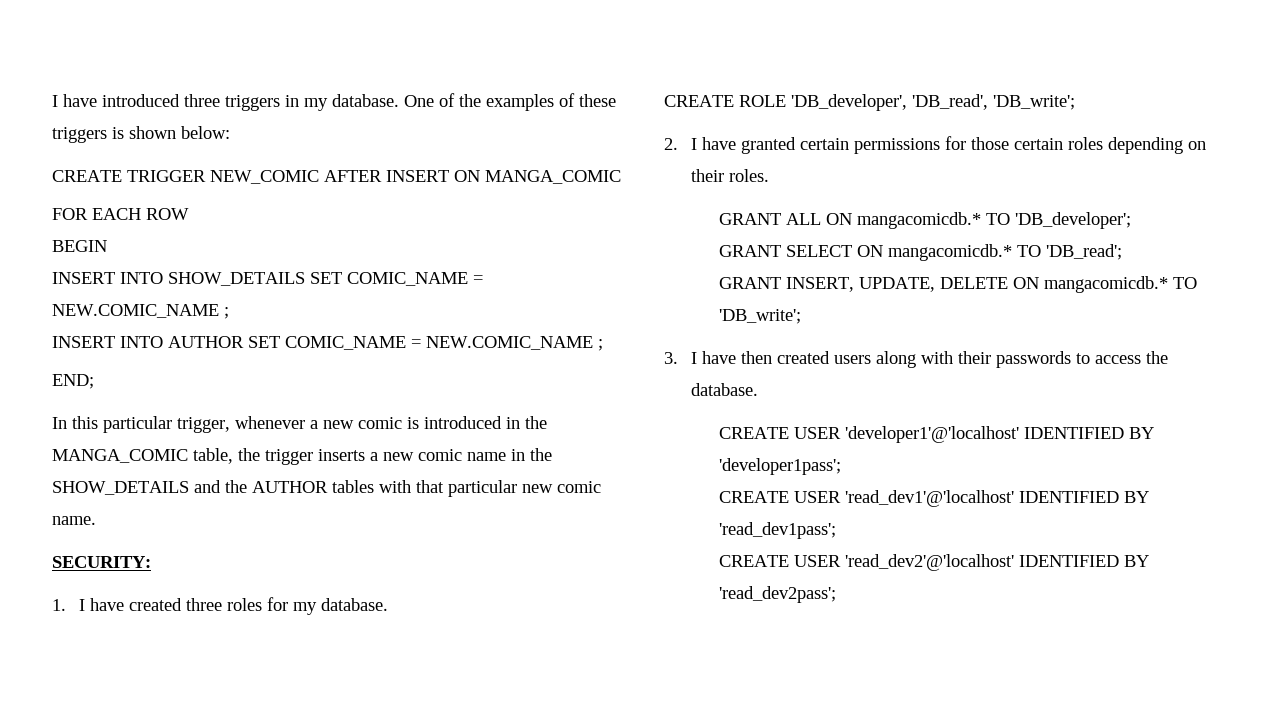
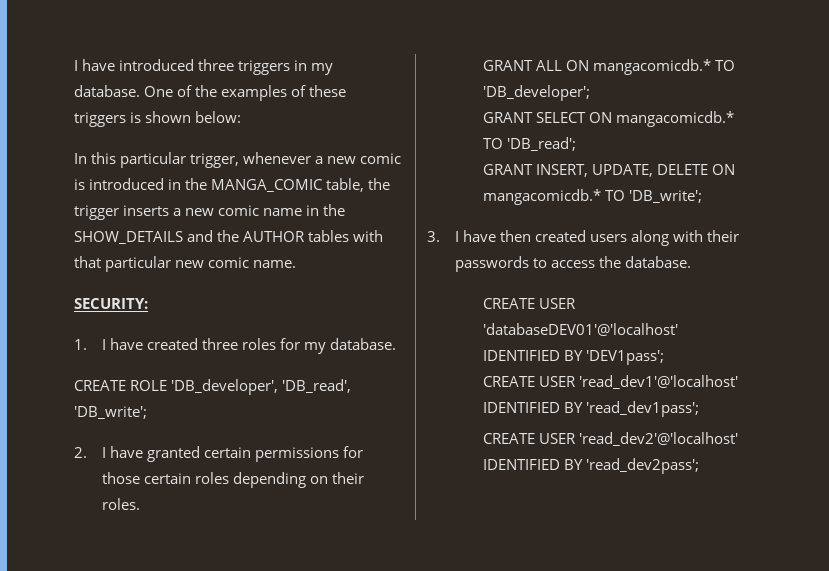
[52,170,621,184] [52,208,189,220] [52,240,107,252] [52,272,483,286] [52,304,229,319] [52,336,603,351] [52,374,94,389] // CREATE TRIGGER NEW_COMIC AFTER INSERT ON MANGA_COMIC // FOR EACH ROW // BEGIN // INSERT INTO SHOW_DETAILS SET COMIC_NAME = NEW.COMIC_NAME ; // INSERT INTO AUTHOR SET COMIC_NAME = NEW.COMIC_NAME ; // END; -> (242, 117) none
[844,426,1154,443] [718,458,841,475] 'developer1'@'localhost' IDENTIFIED BY 'developer1pass'; -> [482,323,678,336] [482,350,664,365] 'databaseDEV01'@'localhost' IDENTIFIED BY 'DEV1pass';

